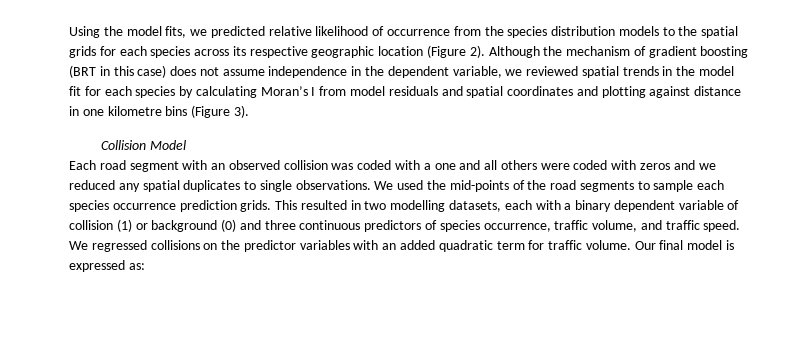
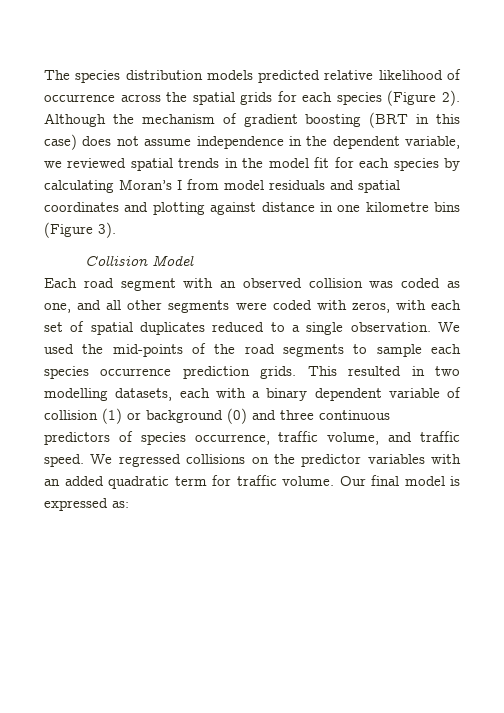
[69,26,208,38] Using the model fits, we -> [44,70,253,83] The species distribution models
[453,26,675,38] from the species distribution models to -> [120,94,161,102] across
[194,46,424,58] across its respective geographic location -> (382, 98) none
[395,160,716,170] [69,180,371,192] with a one and all others were coded with zeros and we reduced any spatial duplicates to single observations. -> [446,281,460,288] [44,300,462,313] [44,321,431,335] as one, and all other segments were coded with zeros, with each set of spatial duplicates reduced to a single observation.

